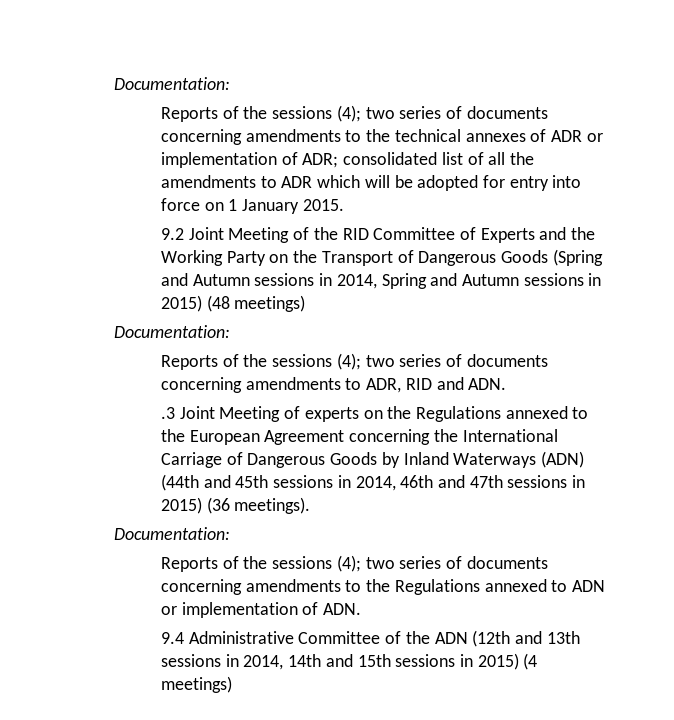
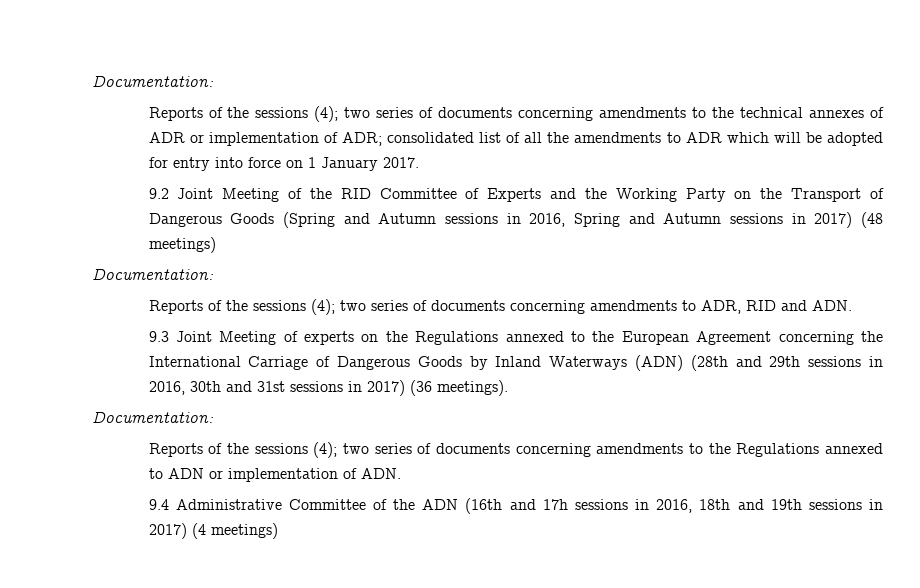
[302,199,344,211] 2015. -> [382,157,419,168] 2017.
[336,274,377,289] 2014, -> [529,213,566,227] 2016,
[160,295,202,312] 2015) -> [814,212,853,228] 2017)
[160,407,175,419] .3 -> [148,331,169,342] 9.3
[160,474,586,491] [160,497,202,514] (44th and 45th sessions in 2014, 46th and 47th sessions in 2015) -> [690,355,883,371] [148,380,405,396] (28th and 29th sessions in 2016, 30th and 31st sessions in 2017)
[472,630,580,647] [160,653,519,670] (12th and 13th sessions in 2014, 14th and 15th sessions in 2015) -> [465,498,883,514] [148,523,187,539] (16th and 17h sessions in 2016, 18th and 19th sessions in 2017)

